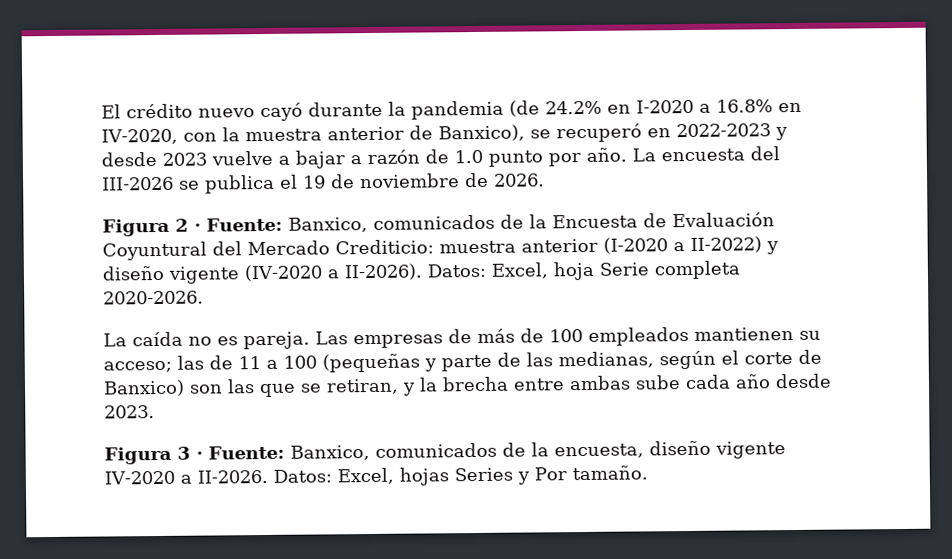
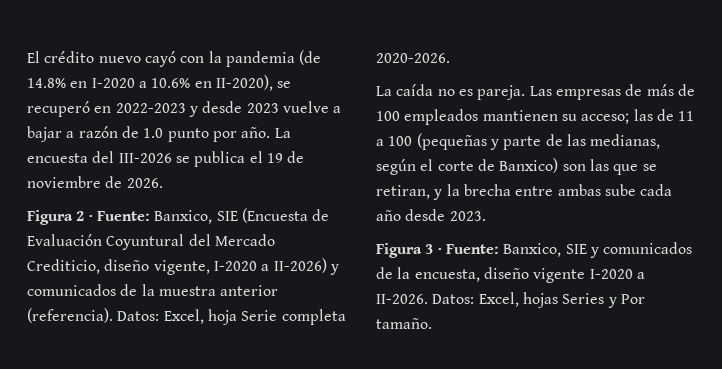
[308,101,383,117] durante -> [180,56,205,63] con
[545,100,602,115] 24.2% -> [27,78,66,88] 14.8%
[716,99,802,113] [101,124,525,145] 16.8% en IV-2020, con la muestra anterior de Banxico), -> [151,75,273,91] 10.6% en II-2020),
[373,214,638,230] comunicados de la Encuesta -> [216,208,308,223] SIE (Encuesta
[335,236,779,255] [102,263,422,284] Crediticio: muestra anterior (I-2020 a II-2022) y diseño vigente (IV-2020 a II-2026). -> [27,258,339,275] [27,284,279,296] [27,308,113,323] Crediticio, diseño vigente, I-2020 a II-2026) y comunicados de la muestra anterior (referencia).
(370, 453) none -> [565,244,599,258] SIE y
[104,470,175,485] IV-2020 -> [589,269,633,279] I-2020

